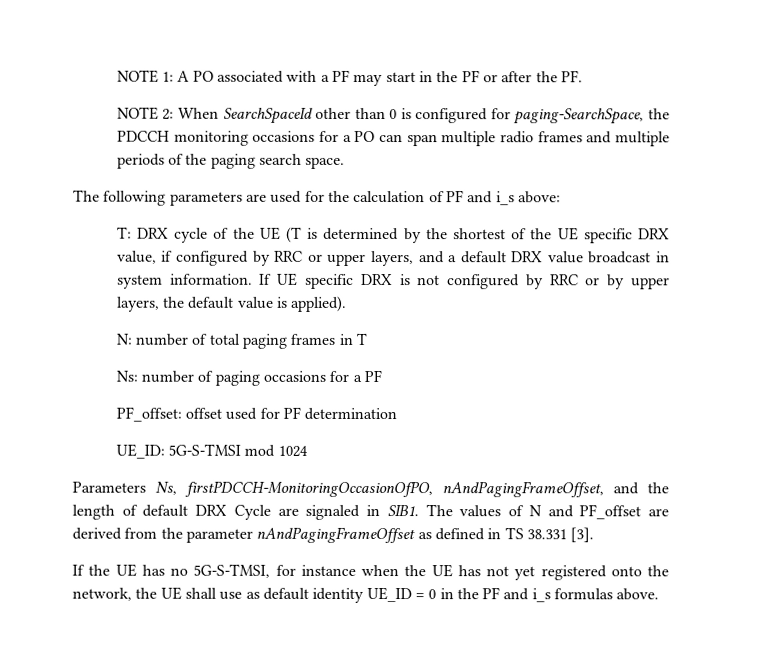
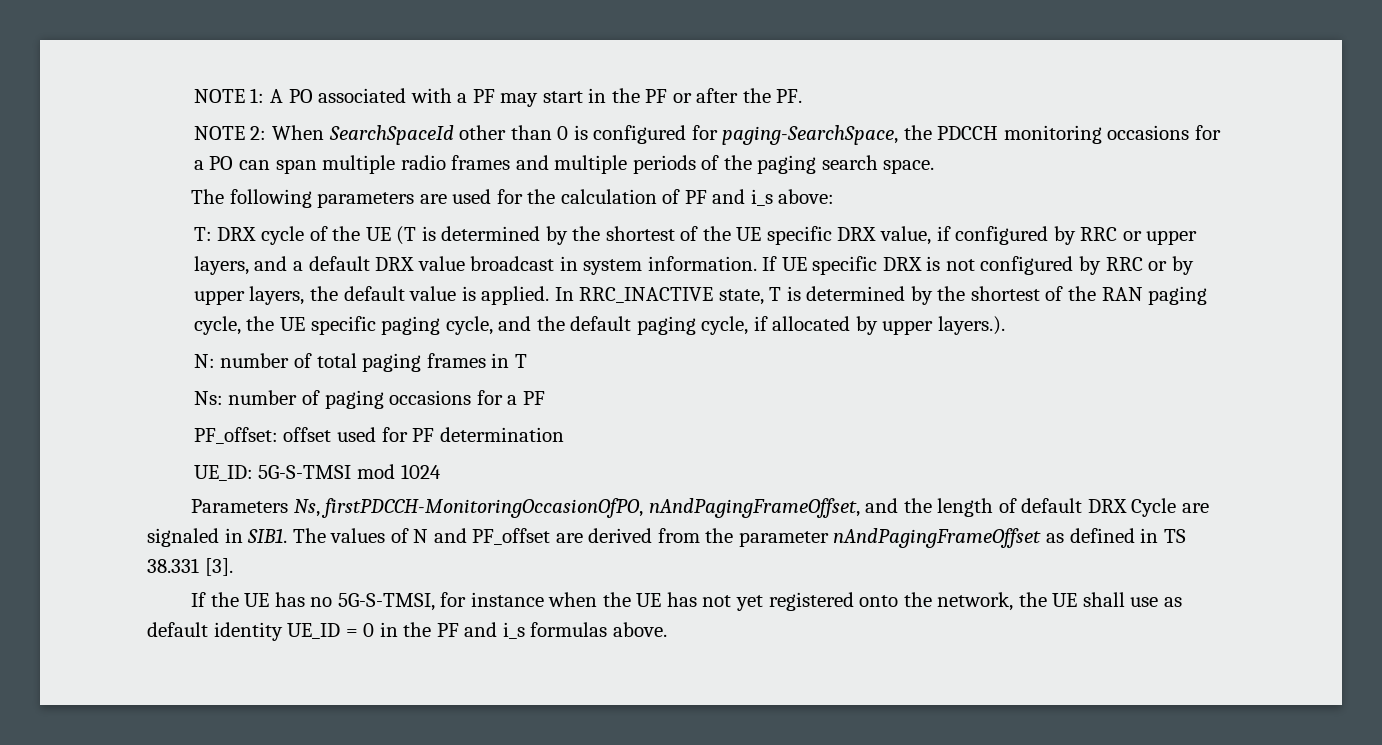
[291,295,348,312] applied). -> [481,286,1208,305] [193,316,1005,335] applied. In RRC_INACTIVE state, T is determined by the shortest of the RAN paging cycle, the UE specific paging cycle, and the default paging cycle, if allocated by upper layers.).

